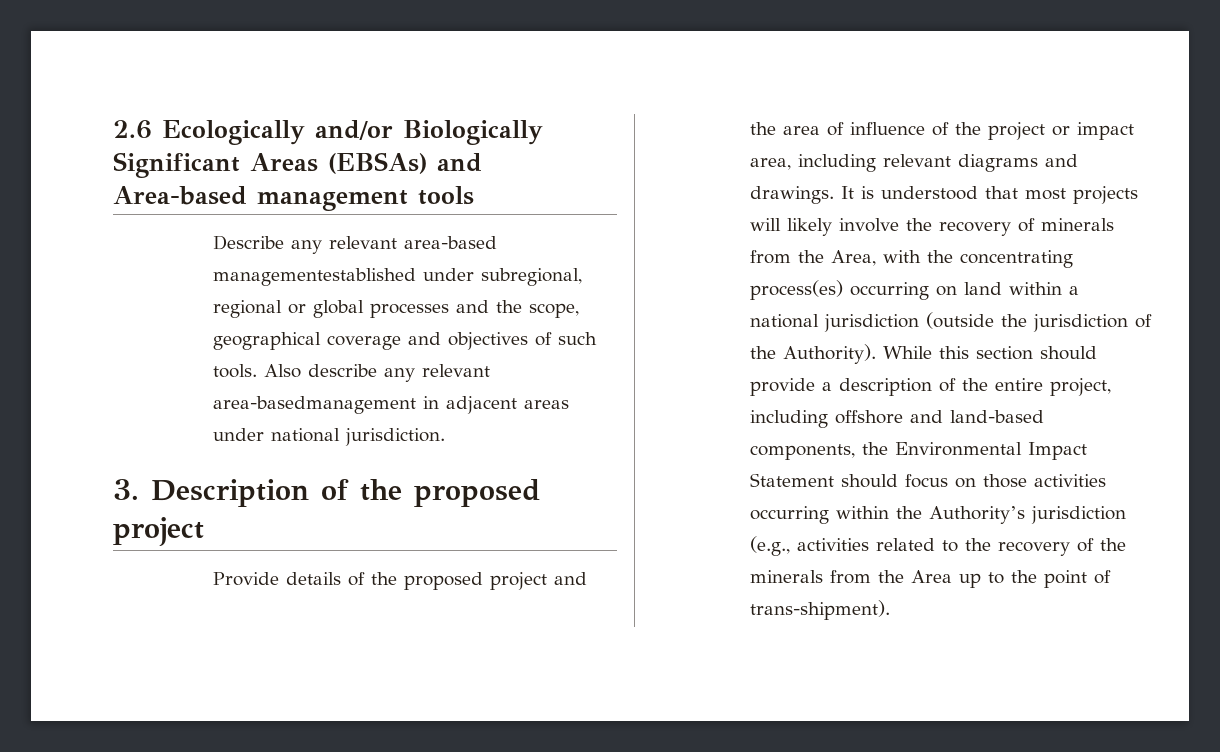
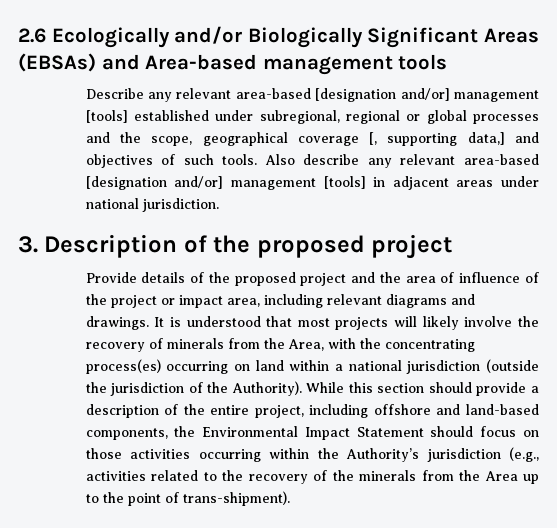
[213,268,417,286] managementestablished -> [315,88,539,102] [85,110,210,123] [designation and/or] management [tools] established
(402, 342) none -> [369,132,505,146] [, supporting data,]
[213,396,417,414] area-basedmanagement -> [463,154,539,165] [85,176,366,190] area-based [designation and/or] management [tools]

